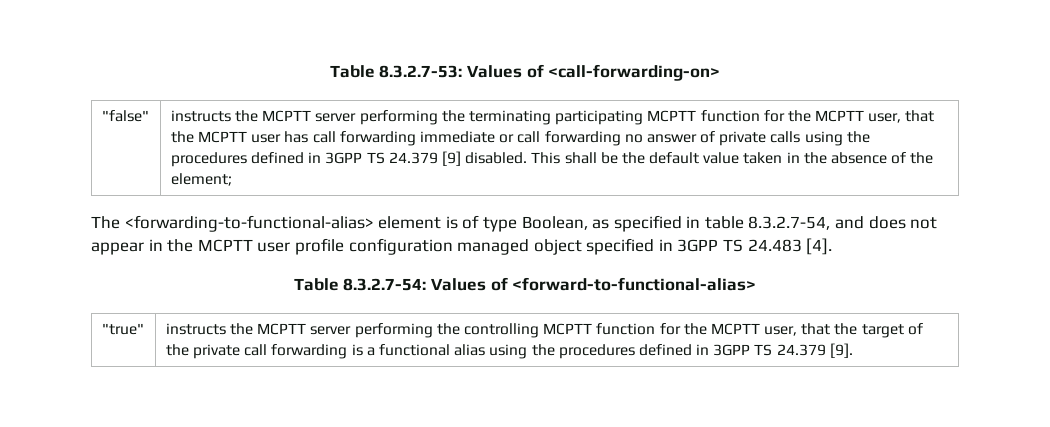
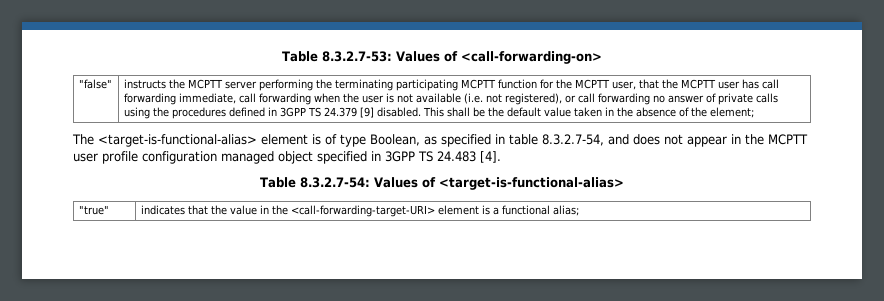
[419,131,495,143] immediate -> [178,93,562,105] immediate, call forwarding when the user is not available (i.e. not registered),
[124,215,374,232] <forwarding-to-functional-alias> -> [98,134,257,147] <target-is-functional-alias>
[512,277,757,291] <forward-to-functional-alias> -> [438,177,624,190] <target-is-functional-alias>
[165,323,923,338] [165,343,853,359] instructs the MCPTT server performing the controlling MCPTT function for the MCPTT user, that the target of the private call forwarding is a functional alias using the procedures defined in 3GPP TS 24.379 [9]. -> [140,205,579,217] indicates that the value in the <call-forwarding-target-URI> element is a functional alias;

